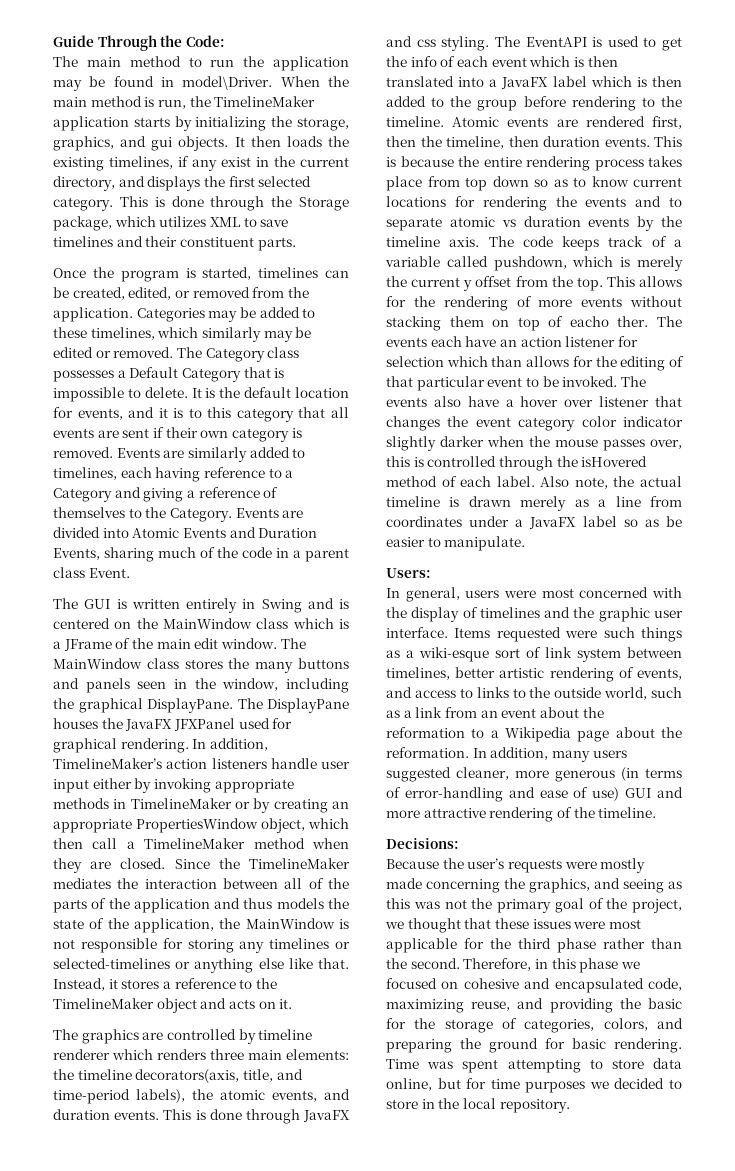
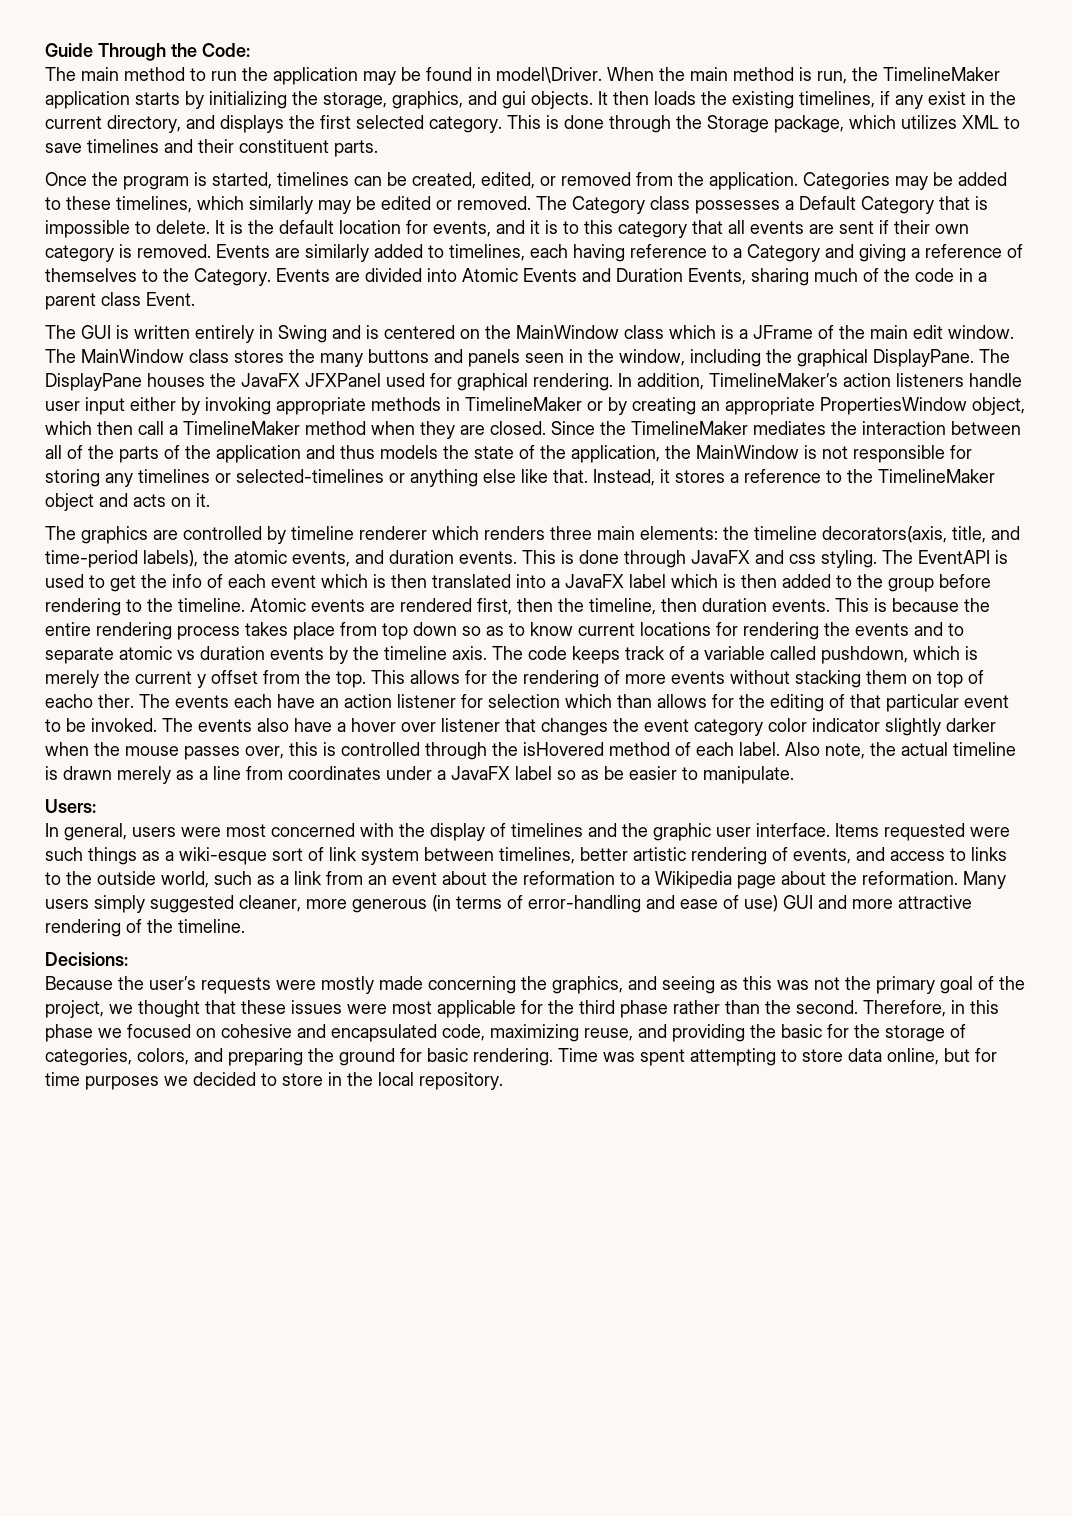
[472,747,627,762] In addition, many users -> [963,871,1006,889] [45,895,145,913] Many users simply

